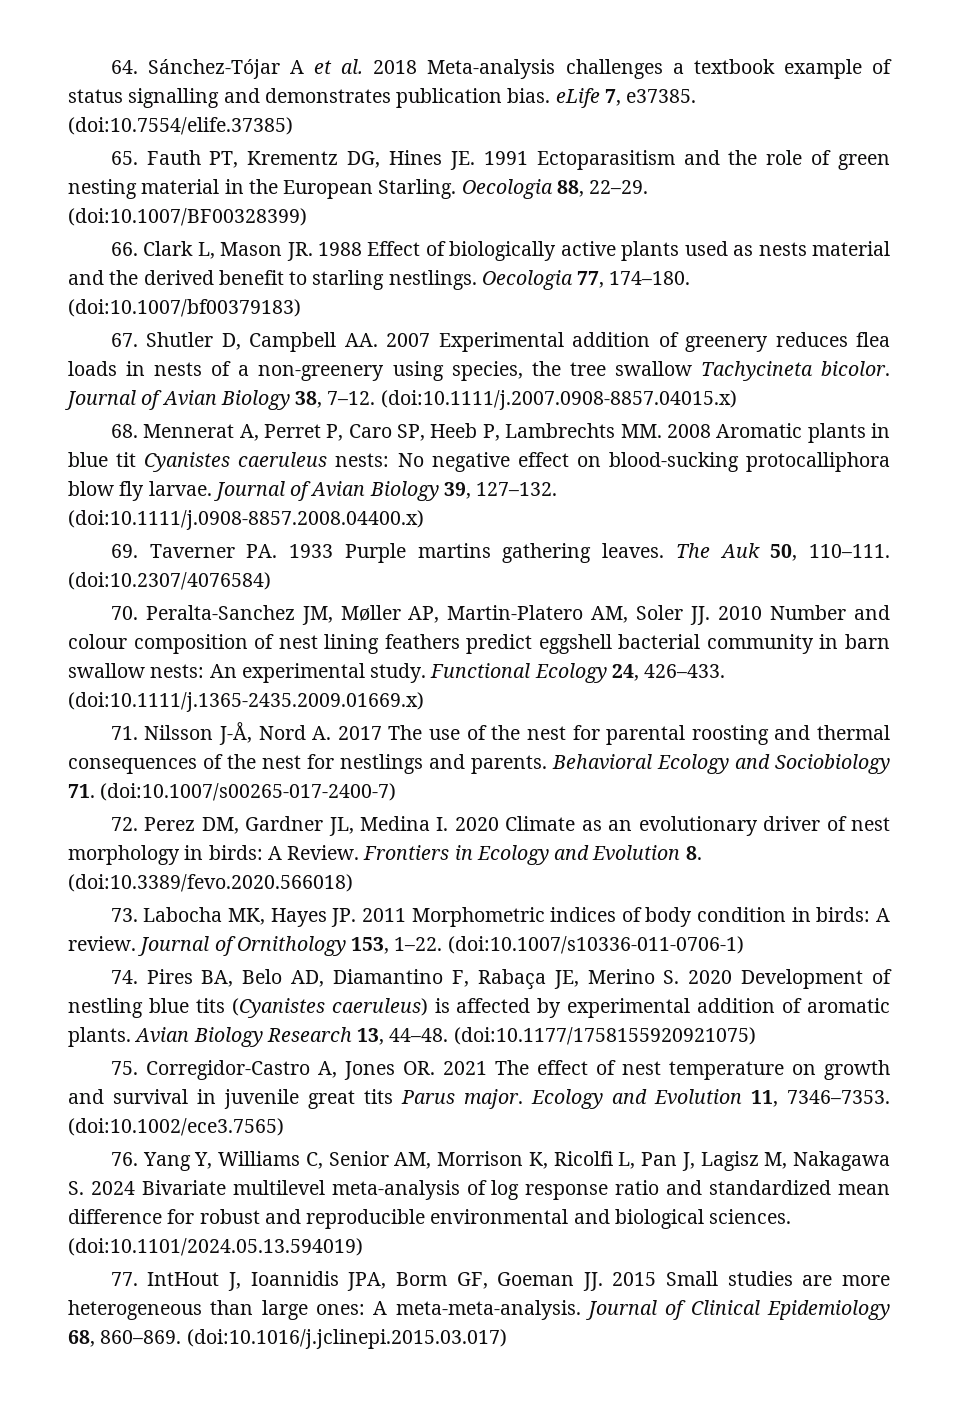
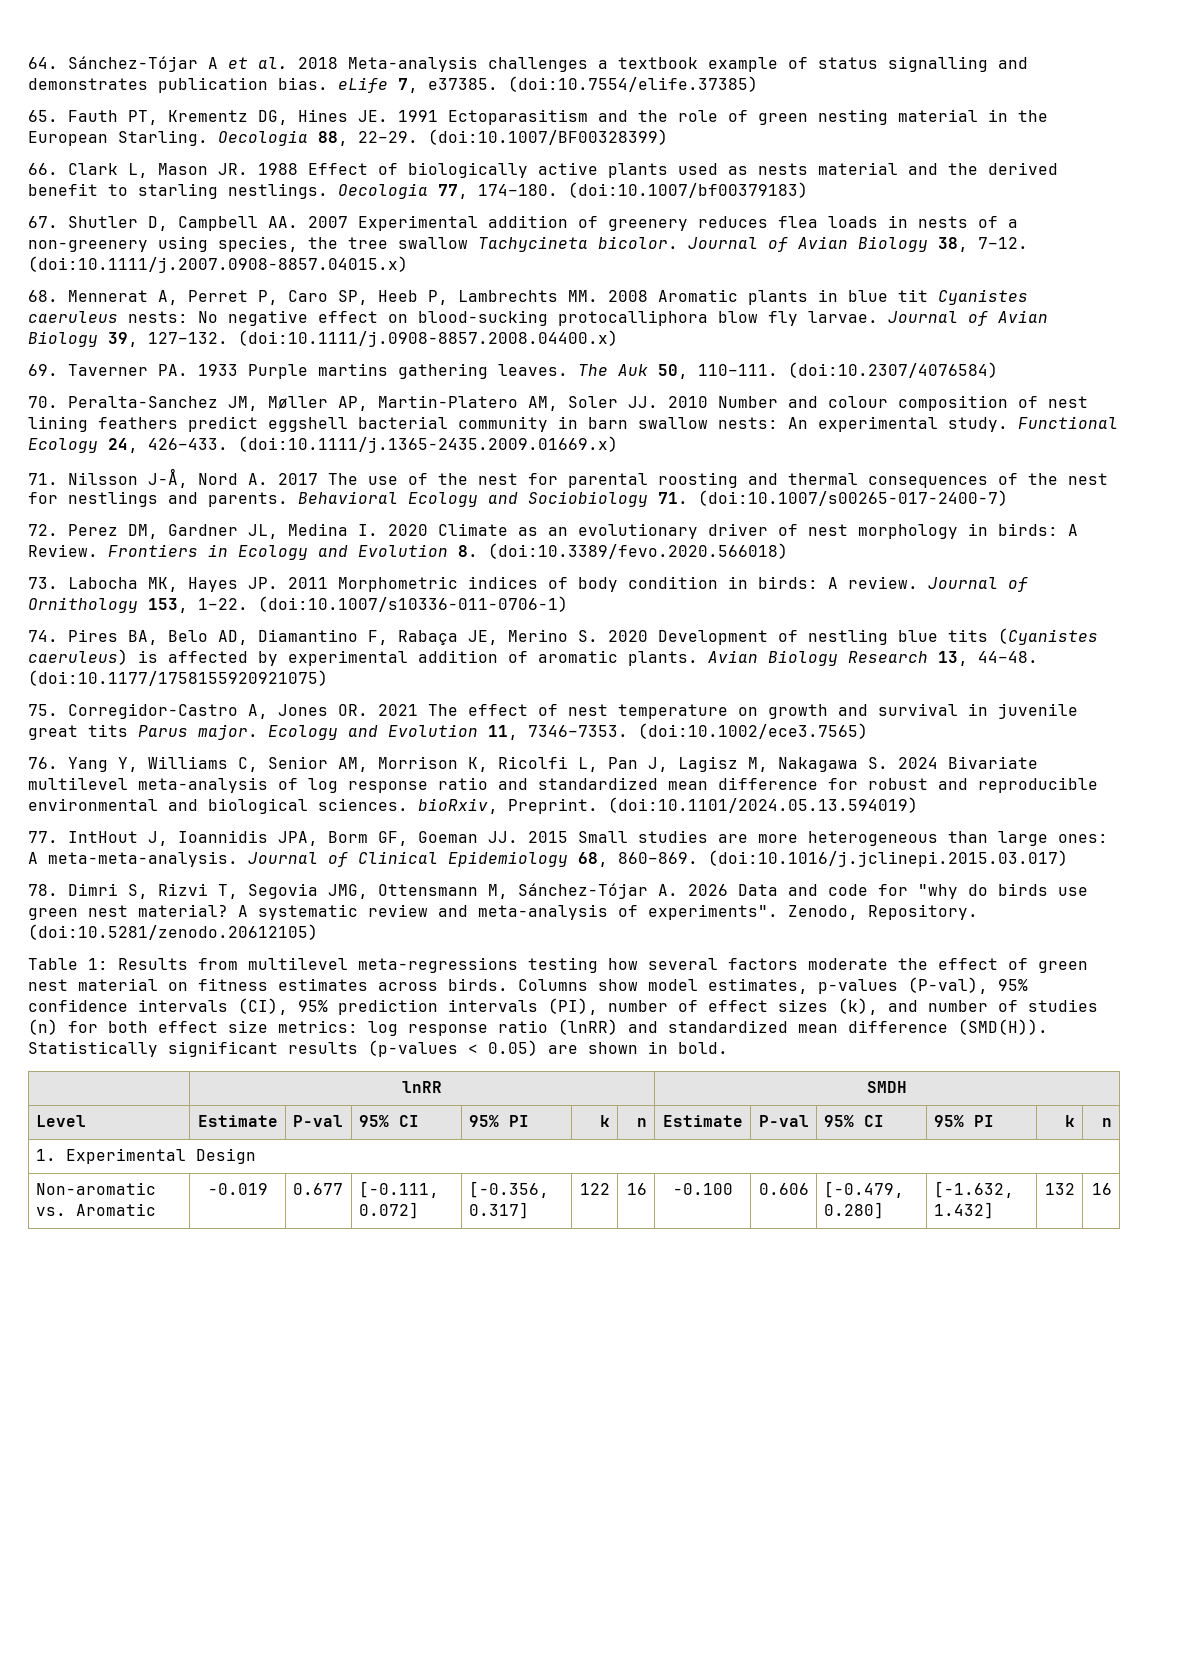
(792, 1216) none -> [418,798,598,814] bioRxiv, Preprint.
(507, 1339) none -> [28,883,1088,899] [28,904,978,920] [28,924,318,940] [28,957,1088,973] [28,977,1028,994] [28,998,1098,1015] [28,1019,1048,1036] [28,1040,728,1057] [402,1081,443,1093] [867,1081,907,1093] [35,1115,86,1127] [197,1115,278,1127] [292,1115,343,1127] [358,1115,419,1127] [468,1115,529,1127] [600,1115,611,1127] [637,1118,648,1127] [662,1115,743,1127] [759,1115,810,1127] [823,1115,884,1127] [933,1115,994,1127] [1065,1115,1076,1127] [1102,1118,1113,1127] [35,1148,256,1164] [35,1182,156,1195] [35,1203,156,1216] [207,1183,268,1195] [292,1183,343,1195] [358,1181,439,1198] [358,1202,419,1219] [468,1181,549,1198] [468,1202,529,1219] [580,1183,611,1195] [627,1183,648,1195] [672,1183,733,1195] [759,1183,810,1195] [823,1181,904,1198] [823,1202,884,1219] [933,1181,1014,1198] [933,1202,994,1219] [1045,1183,1076,1195] [1092,1183,1113,1195] // 78. Dimri S, Rizvi T, Segovia JMG, Ottensmann M, Sánchez-Tójar A. 2026 Data and code for "why do birds use green nest material? A systematic review and meta-analysis of experiments". Zenodo, Repository. (doi:10.5281/zenodo.20612105) // Table 1: Results from multilevel meta-regressions testing how several factors moderate the effect of green nest material on fitness estimates across birds. Columns show model estimates, p-values (P-val), 95% confidence intervals (CI), 95% prediction intervals (PI), number of effect sizes (k), and number of studies (n) for both effect size metrics: log response ratio (lnRR) and standardized mean difference (SMD(H)). Statistically significant results (p-values < 0.05) are shown in bold. // | lnRR | SMDH // Level | Estimate | P-val | 95% CI | 95% PI | k | n | Estimate | P-val | 95% CI | 95% PI | k | n // 1. Experimental Design // Non-aromatic vs. Aromatic | -0.019 | 0.677 | [-0.111, 0.072] | [-0.356, 0.317] | 122 | 16 | -0.100 | 0.606 | [-0.479, 0.280] | [-1.632, 1.432] | 132 | 16

